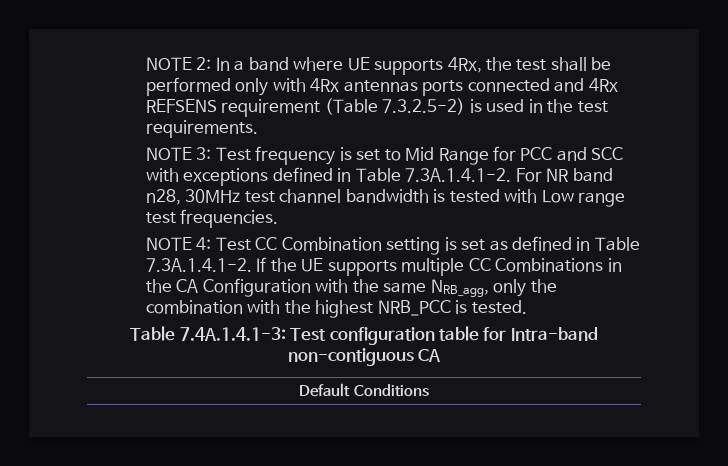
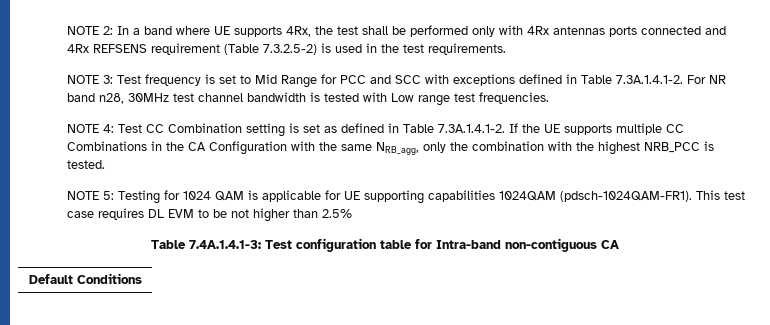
(527, 307) none -> [67,190,746,204] [67,208,353,222] // NOTE 5: Testing for 1024 QAM is applicable for UE supporting capabilities 1024QAM (pdsch-1024QAM-FR1). This test case requires DL EVM to be not higher than 2.5%

